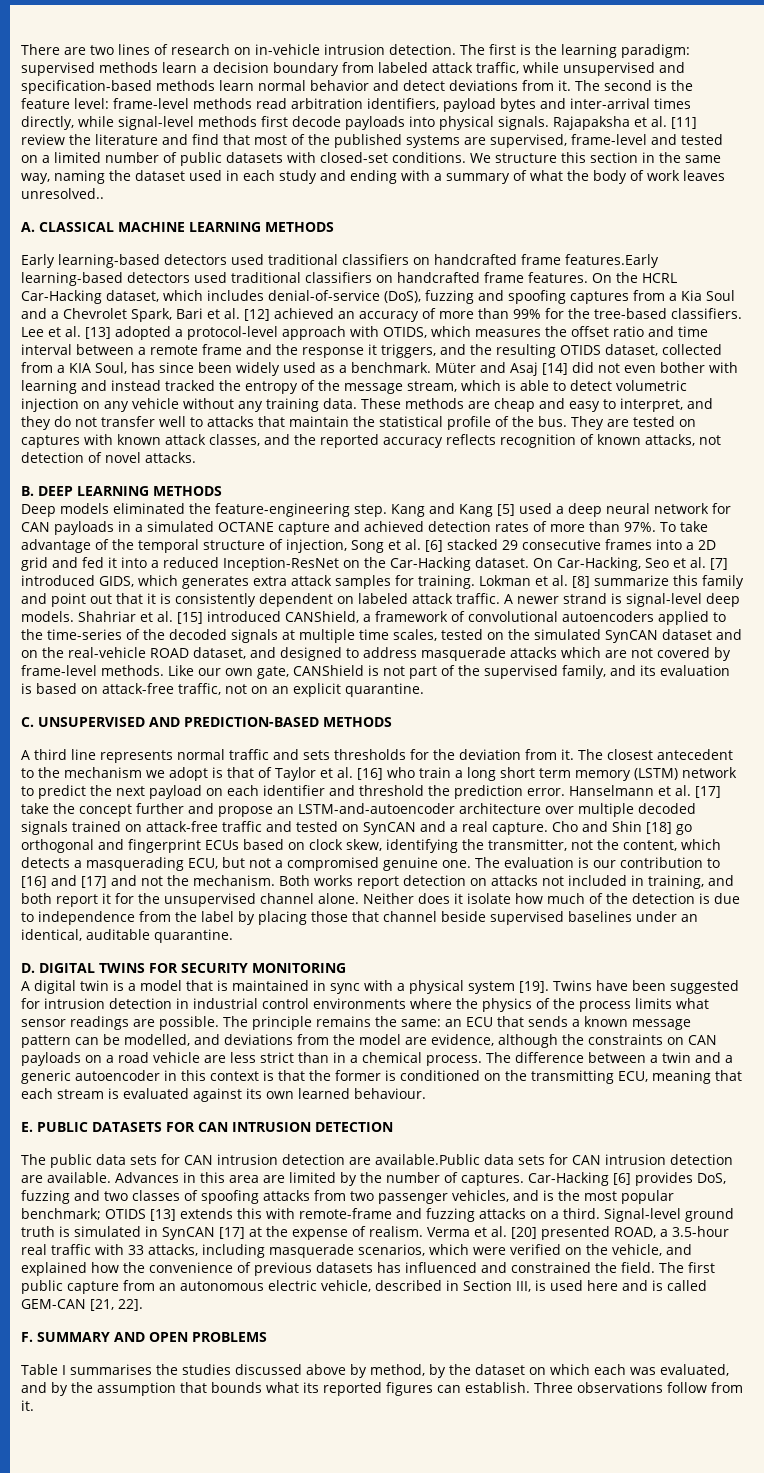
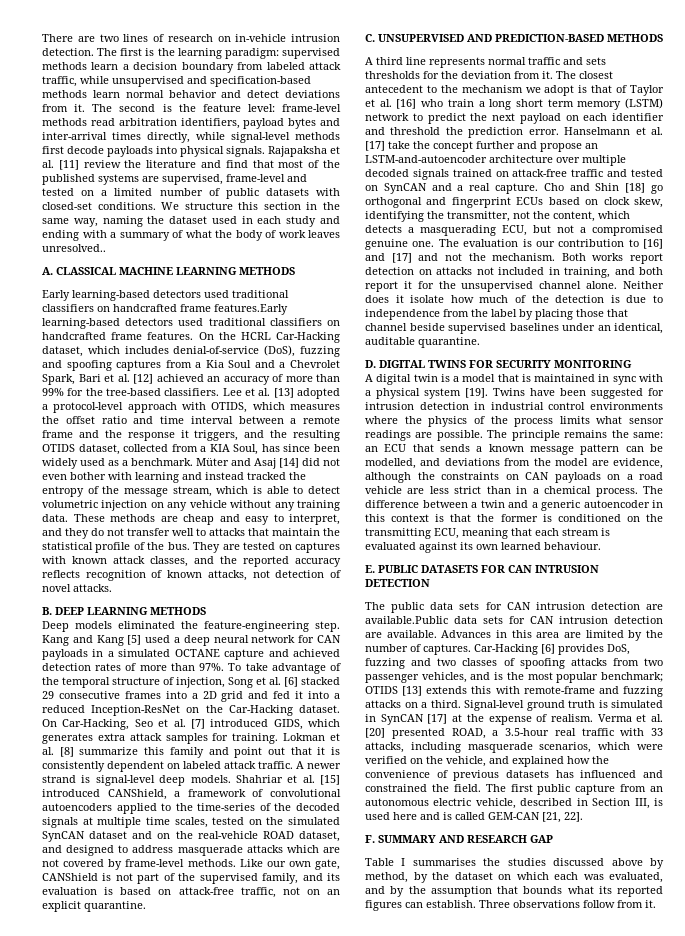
[149,1332,267,1342] OPEN PROBLEMS -> [467,835,553,843] RESEARCH GAP

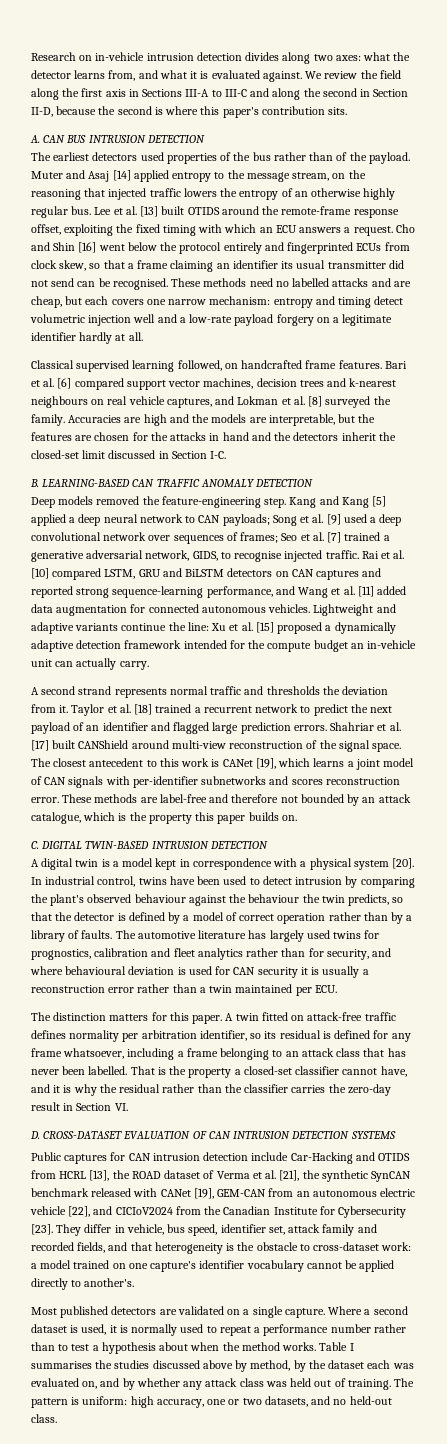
[42,34,340,42] [42,48,340,59] [42,62,341,73] [42,76,311,87] [42,90,340,98] [42,104,341,112] [42,118,341,129] [42,132,340,143] [42,146,340,157] [42,160,341,170] [42,174,307,185] [42,188,340,199] [42,202,340,210] [42,216,340,227] [42,230,340,241] [42,244,106,252] [42,267,295,275] [42,290,289,301] [42,304,288,315] [42,318,340,329] [42,332,340,343] [42,345,340,357] [42,360,340,371] [42,374,340,385] [42,388,340,399] [42,402,340,413] [42,416,340,424] [42,430,340,441] [42,444,340,455] [42,458,340,469] [42,472,306,483] [42,486,340,497] [42,500,340,511] [42,514,340,525] [42,528,340,539] [42,542,341,553] [42,556,341,567] [42,570,342,581] [42,584,112,592] [42,607,206,615] There are two lines of research on in-vehicle intrusion detection. The first is the learning paradigm: supervised methods learn a decision boundary from labeled attack traffic, while unsupervised and specification-based methods learn normal behavior and detect deviations from it. The second is the feature level: frame-level methods read arbitration identifiers, payload bytes and inter-arrival times directly, while signal-level methods first decode payloads into physical signals. Rajapaksha et al. [11] review the literature and find that most of the published systems are supervised, frame-level and tested on a limited number of public datasets with closed-set conditions. We structure this section in the same way, naming the dataset used in each study and ending with a summary of what the body of work leaves unresolved.. // A. CLASSICAL MACHINE LEARNING METHODS // Early learning-based detectors used traditional classifiers on handcrafted frame features.Early learning-based detectors used traditional classifiers on handcrafted frame features. On the HCRL Car-Hacking dataset, which includes denial-of-service (DoS), fuzzing and spoofing captures from a Kia Soul and a Chevrolet Spark, Bari et al. [12] achieved an accuracy of more than 99% for the tree-based classifiers. Lee et al. [13] adopted a protocol-level approach with OTIDS, which measures the offset ratio and time interval between a remote frame and the response it triggers, and the resulting OTIDS dataset, collected from a KIA Soul, has since been widely used as a benchmark. Müter and Asaj [14] did not even bother with learning and instead tracked the entropy of the message stream, which is able to detect volumetric injection on any vehicle without any training data. These methods are cheap and easy to interpret, and they do not transfer well to attacks that maintain the statistical profile of the bus. They are tested on captures with known attack classes, and the reported accuracy reflects recognition of known attacks, not detection of novel attacks. // B. DEEP LEARNING METHODS -> [31,52,411,64] [31,70,401,82] [31,88,409,100] [31,106,348,118] [30,135,205,143] [31,152,410,164] [31,170,366,182] [31,188,396,200] [31,206,399,218] [31,224,415,236] [31,242,410,254] [31,260,404,272] [31,278,411,290] [31,296,404,308] [30,314,393,326] [31,332,143,344] [31,360,407,372] [31,378,397,390] [31,396,391,408] [31,414,376,426] [31,432,396,441] [31,450,227,459] [30,479,314,487] Research on in-vehicle intrusion detection divides along two axes: what the detector learns from, and what it is evaluated against. We review the field along the first axis in Sections III-A to III-C and along the second in Section II-D, because the second is where this paper's contribution sits. // A. CAN BUS INTRUSION DETECTION // The earliest detectors used properties of the bus rather than of the payload. Muter and Asaj [14] applied entropy to the message stream, on the reasoning that injected traffic lowers the entropy of an otherwise highly regular bus. Lee et al. [13] built OTIDS around the remote-frame response offset, exploiting the fixed timing with which an ECU answers a request. Cho and Shin [16] went below the protocol entirely and fingerprinted ECUs from clock skew, so that a frame claiming an identifier its usual transmitter did not send can be recognised. These methods need no labelled attacks and are cheap, but each covers one narrow mechanism: entropy and timing detect volumetric injection well and a low-rate payload forgery on a legitimate identifier hardly at all. // Classical supervised learning followed, on handcrafted frame features. Bari et al. [6] compared support vector machines, decision trees and k-nearest neighbours on real vehicle captures, and Lokman et al. [8] surveyed the family. Accuracies are high and the models are interpretable, but the features are chosen for the attacks in hand and the detectors inherit the closed-set limit discussed in Section I-C. // B. LEARNING-BASED CAN TRAFFIC ANOMALY DETECTION
[118,621,175,629] eliminated -> [96,496,140,505] removed
[145,635,171,643] used -> [31,514,66,526] applied
[298,635,342,643] [42,649,340,660] [42,663,342,674] [42,677,340,688] [42,691,340,702] [42,705,340,716] [42,719,340,730] [42,733,340,744] [42,747,340,758] [42,761,341,772] [42,775,340,786] [42,789,341,800] [42,803,341,814] [42,817,340,828] [42,831,340,842] [42,845,340,856] [42,859,340,870] [42,873,341,884] [42,887,340,898] [42,901,146,912] [365,34,663,42] [365,57,426,65] for CAN payloads in a simulated OCTANE capture and achieved detection rates of more than 97%. To take advantage of the temporal structure of injection, Song et al. [6] stacked 29 consecutive frames into a 2D grid and fed it into a reduced Inception-ResNet on the Car-Hacking dataset. On Car-Hacking, Seo et al. [7] introduced GIDS, which generates extra attack samples for training. Lokman et al. [8] summarize this family and point out that it is consistently dependent on labeled attack traffic. A newer strand is signal-level deep models. Shahriar et al. [15] introduced CANShield, a framework of convolutional autoencoders applied to the time-series of the decoded signals at multiple time scales, tested on the simulated SynCAN dataset and on the real-vehicle ROAD dataset, and designed to address masquerade attacks which are not covered by frame-level methods. Like our own gate, CANShield is not part of the supervised family, and its evaluation is based on attack-free traffic, not on an explicit quarantine. // C. UNSUPERVISED AND PREDICTION-BASED METHODS // A third line -> [185,514,402,526] [31,532,390,544] [31,550,405,562] [31,568,382,580] [31,586,407,598] [31,604,396,616] [31,622,396,634] [31,640,417,652] [31,658,149,670] [31,686,112,695] to CAN payloads; Song et al. [9] used a deep convolutional network over sequences of frames; Seo et al. [7] trained a generative adversarial network, GIDS, to recognise injected traffic. Rai et al. [10] compared LSTM, GRU and BiLSTM detectors on CAN captures and reported strong sequence-learning performance, and Wang et al. [11] added data augmentation for connected autonomous vehicles. Lightweight and adaptive variants continue the line: Xu et al. [15] proposed a dynamically adaptive detection framework intended for the compute budget an in-vehicle unit can actually carry. // A second strand
[586,57,606,65] [365,71,439,79] sets thresholds for -> [266,686,320,695] thresholds
[556,71,613,79] [365,85,664,96] [365,98,663,110] The closest antecedent to the mechanism we adopt is that of Taylor et al. [16] who train a long short term memory (LSTM) -> [71,704,252,716] Taylor et al. [18] trained a recurrent
[565,113,664,121] [365,127,663,138] [365,141,598,152] [365,155,626,166] [365,169,663,180] [365,183,663,194] [365,197,663,208] [365,211,630,222] [365,225,663,236] [365,239,663,250] [365,253,663,264] [365,267,663,278] [365,281,664,292] [365,295,663,303] [365,309,628,320] [365,323,663,334] [365,337,480,348] [365,360,632,368] on each identifier and threshold the prediction error. Hanselmann et al. [17] take the concept further and propose an LSTM-and-autoencoder architecture over multiple decoded signals trained on attack-free traffic and tested on SynCAN and a real capture. Cho and Shin [18] go orthogonal and fingerprint ECUs based on clock skew, identifying the transmitter, not the content, which detects a masquerading ECU, but not a compromised genuine one. The evaluation is our contribution to [16] and [17] and not the mechanism. Both works report detection on attacks not included in training, and both report it for the unsupervised channel alone. Neither does it isolate how much of the detection is due to independence from the label by placing those that channel beside supervised baselines under an identical, auditable quarantine. // D. DIGITAL TWINS FOR SECURITY MONITORING -> [73,722,401,734] [31,740,402,752] [31,758,415,770] [31,776,400,788] [31,794,411,806] [31,812,297,824] [31,841,268,849] of an identifier and flagged large prediction errors. Shahriar et al. [17] built CANShield around multi-view reconstruction of the signal space. The closest antecedent to this work is CANet [19], which learns a joint model of CAN signals with per-identifier subnetworks and scores reconstruction error. These methods are label-free and therefore not bounded by an attack catalogue, which is the property this paper builds on. // C. DIGITAL TWIN-BASED INTRUSION DETECTION
[497,374,663,385] [365,388,664,399] [365,402,663,410] [365,416,664,427] [365,430,663,441] [365,444,663,455] [365,458,663,469] [365,472,663,483] [365,486,663,497] [365,500,663,511] [365,514,663,522] [365,528,610,539] [365,542,601,553] [365,565,599,573] [365,579,430,587] [365,602,663,613] [365,616,663,624] [365,630,663,641] [365,644,630,655] [365,658,663,669] [365,672,663,683] [365,686,663,697] [365,700,663,711] [365,714,663,725] [365,728,663,739] [365,742,663,753] [365,756,609,767] [365,770,663,781] [365,784,663,795] [365,798,663,809] [365,812,583,823] [365,835,553,843] that is maintained in sync with a physical system [19]. Twins have been suggested for intrusion detection in industrial control environments where the physics of the process limits what sensor readings are possible. The principle remains the same: an ECU that sends a known message pattern can be modelled, and deviations from the model are evidence, although the constraints on CAN payloads on a road vehicle are less strict than in a chemical process. The difference between a twin and a generic autoencoder in this context is that the former is conditioned on the transmitting ECU, meaning that each stream is evaluated against its own learned behaviour. // E. PUBLIC DATASETS FOR CAN INTRUSION DETECTION // The public data sets for CAN intrusion detection are available.Public data sets for CAN intrusion detection are available. Advances in this area are limited by the number of captures. Car-Hacking [6] provides DoS, fuzzing and two classes of spoofing attacks from two passenger vehicles, and is the most popular benchmark; OTIDS [13] extends this with remote-frame and fuzzing attacks on a third. Signal-level ground truth is simulated in SynCAN [17] at the expense of realism. Verma et al. [20] presented ROAD, a 3.5-hour real traffic with 33 attacks, including masquerade scenarios, which were verified on the vehicle, and explained how the convenience of previous datasets has influenced and constrained the field. The first public capture from an autonomous electric vehicle, described in Section III, is used here and is called GEM-CAN [21, 22]. // F. SUMMARY AND RESEARCH GAP // -> [155,858,415,870] [31,876,415,888] [31,894,404,906] [31,912,413,924] [31,930,380,942] [31,948,392,960] [30,966,369,978] [31,984,337,996] [31,1012,396,1024] [31,1030,411,1042] [31,1048,406,1060] [31,1066,407,1078] [31,1084,391,1096] [31,1102,128,1111] [30,1131,396,1140] [31,1152,411,1164] [31,1170,412,1182] [31,1188,416,1199] [30,1206,407,1218] [31,1224,377,1236] [31,1242,412,1254] [31,1260,395,1272] [31,1278,135,1290] [31,1306,408,1318] [31,1324,406,1336] [31,1342,317,1354] kept in correspondence with a physical system [20]. In industrial control, twins have been used to detect intrusion by comparing the plant's observed behaviour against the behaviour the twin predicts, so that the detector is defined by a model of correct operation rather than by a library of faults. The automotive literature has largely used twins for prognostics, calibration and fleet analytics rather than for security, and where behavioural deviation is used for CAN security it is usually a reconstruction error rather than a twin maintained per ECU. // The distinction matters for this paper. A twin fitted on attack-free traffic defines normality per arbitration identifier, so its residual is defined for any frame whatsoever, including a frame belonging to an attack class that has never been labelled. That is the property a closed-set classifier cannot have, and it is why the residual rather than the classifier carries the zero-day result in Section VI. // D. CROSS-DATASET EVALUATION OF CAN INTRUSION DETECTION SYSTEMS // Public captures for CAN intrusion detection include Car-Hacking and OTIDS from HCRL [13], the ROAD dataset of Verma et al. [21], the synthetic SynCAN benchmark released with CANet [19], GEM-CAN from an autonomous electric vehicle [22], and CICIoV2024 from the Canadian Institute for Cybersecurity [23]. They differ in vehicle, bus speed, identifier set, attack family and recorded fields, and that heterogeneity is the obstacle to cross-dataset work: a model trained on one capture's identifier vocabulary cannot be applied directly to another's. // Most published detectors are validated on a single capture. Where a second dataset is used, it is normally used to repeat a performance number rather than to test a hypothesis about when the method works.
[498,872,663,883] [365,886,663,897] [365,900,656,911] on which each was evaluated, and by the assumption that bounds what its reported figures can establish. Three observations follow from it. -> [367,1360,414,1369] [31,1378,415,1390] [31,1396,392,1408] [31,1414,57,1423] each was evaluated on, and by whether any attack class was held out of training. The pattern is uniform: high accuracy, one or two datasets, and no held-out class.

